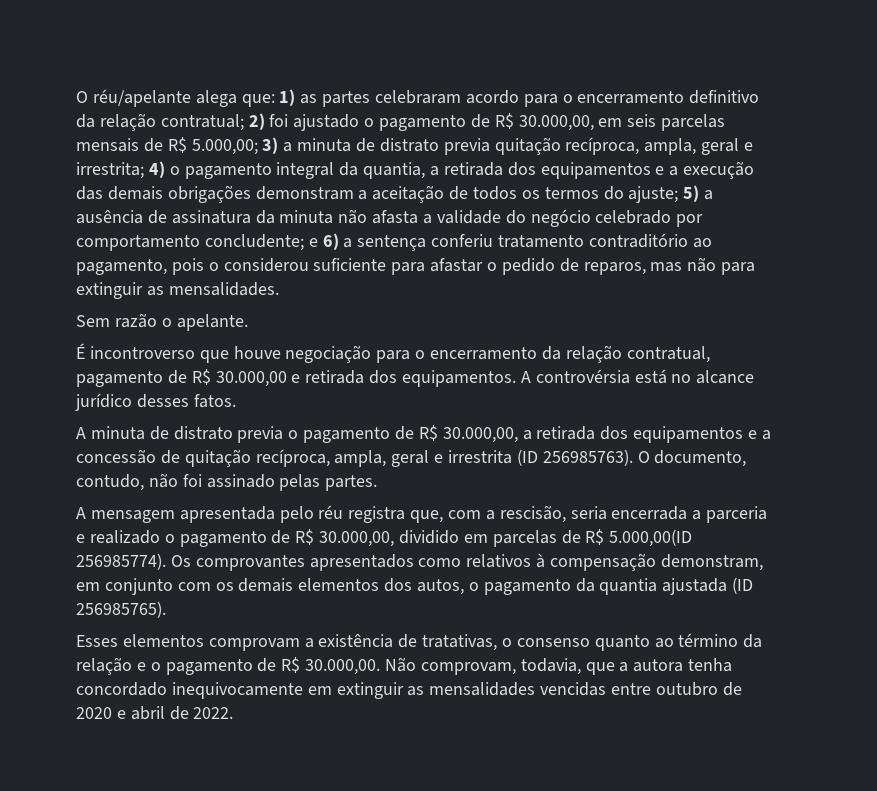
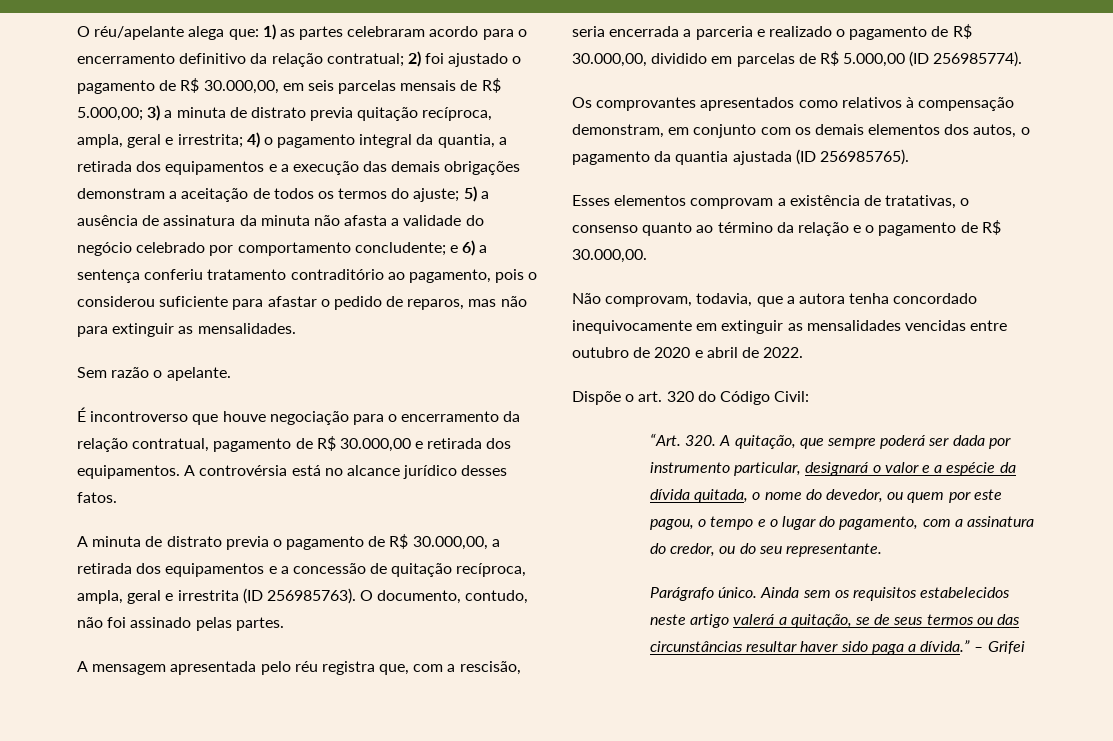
[609,529,693,547] 5.000,00(ID -> [843,51,930,67] 5.000,00 (ID
(166, 561) none -> (1023, 59) //
(381, 667) none -> (647, 256) //
(234, 713) none -> [572,391,810,405] [650,433,1011,449] [650,462,1016,476] [650,489,1002,503] [650,516,1034,530] [650,543,882,557] [650,587,1011,601] [650,614,1020,628] [650,640,1025,655] // Dispõe o art. 320 do Código Civil: // “Art. 320. A quitação, que sempre poderá ser dada por instrumento particular, designará o valor e a espécie da dívida quitada, o nome do devedor, ou quem por este pagou, o tempo e o lugar do pagamento, com a assinatura do credor, ou do seu representante. // Parágrafo único. Ainda sem os requisitos estabelecidos neste artigo valerá a quitação, se de seus termos ou das circunstâncias resultar haver sido paga a dívida.” – Grifei

